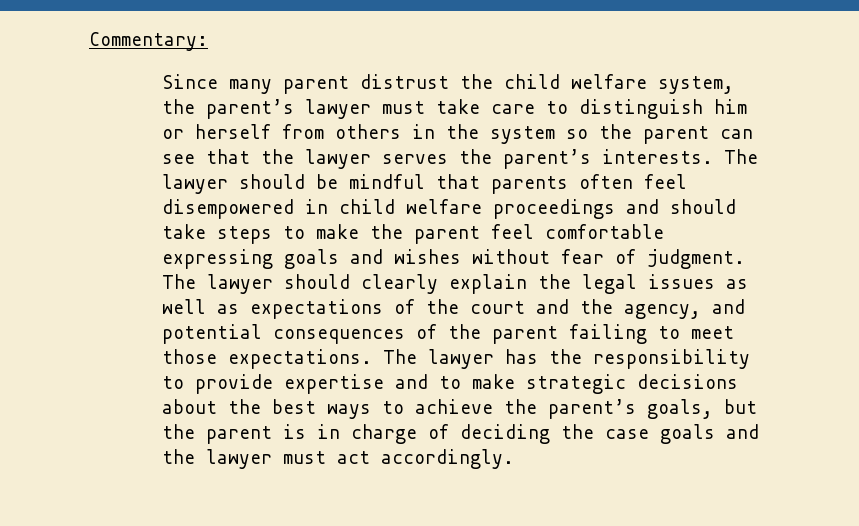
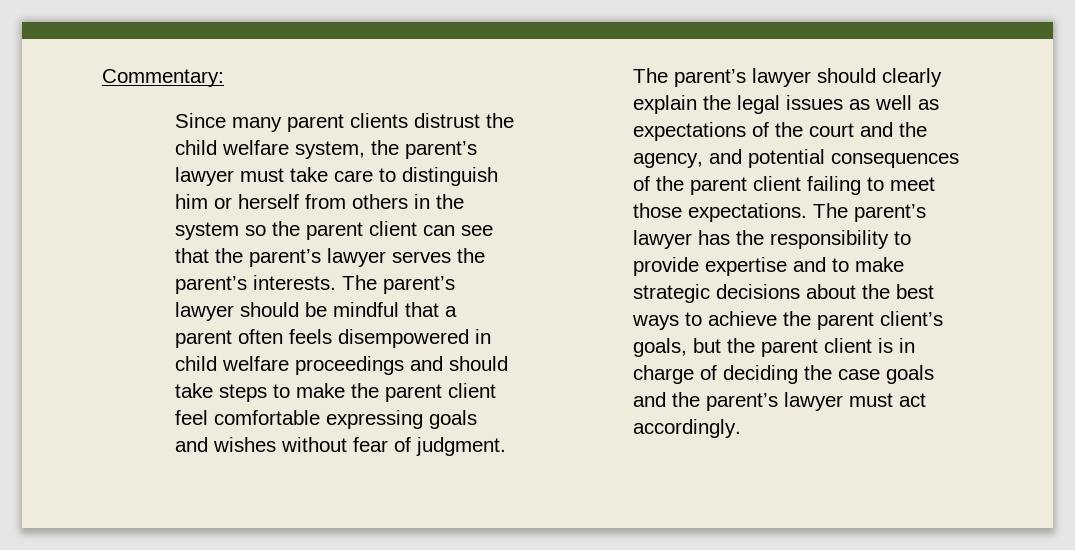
(350, 85) none -> [350,113,409,128] clients
(710, 135) none -> [369,221,418,236] client
(295, 156) none -> [249,249,322,267] parent’s
(759, 156) none -> [383,276,456,294] parent’s
[491,174,688,194] parents often feel -> [445,306,458,317] [175,329,333,348] a parent often feels
(481, 235) none -> [448,383,497,398] client
(197, 281) none -> [674,69,747,87] parent’s
(559, 335) none -> [753,176,802,191] client
(418, 356) none -> [854,204,927,222] parent’s
[548,399,637,419] parent’s -> [817,311,944,330] parent client’s
(273, 435) none -> [824,338,873,353] client
(196, 456) none -> [706,393,779,411] parent’s

